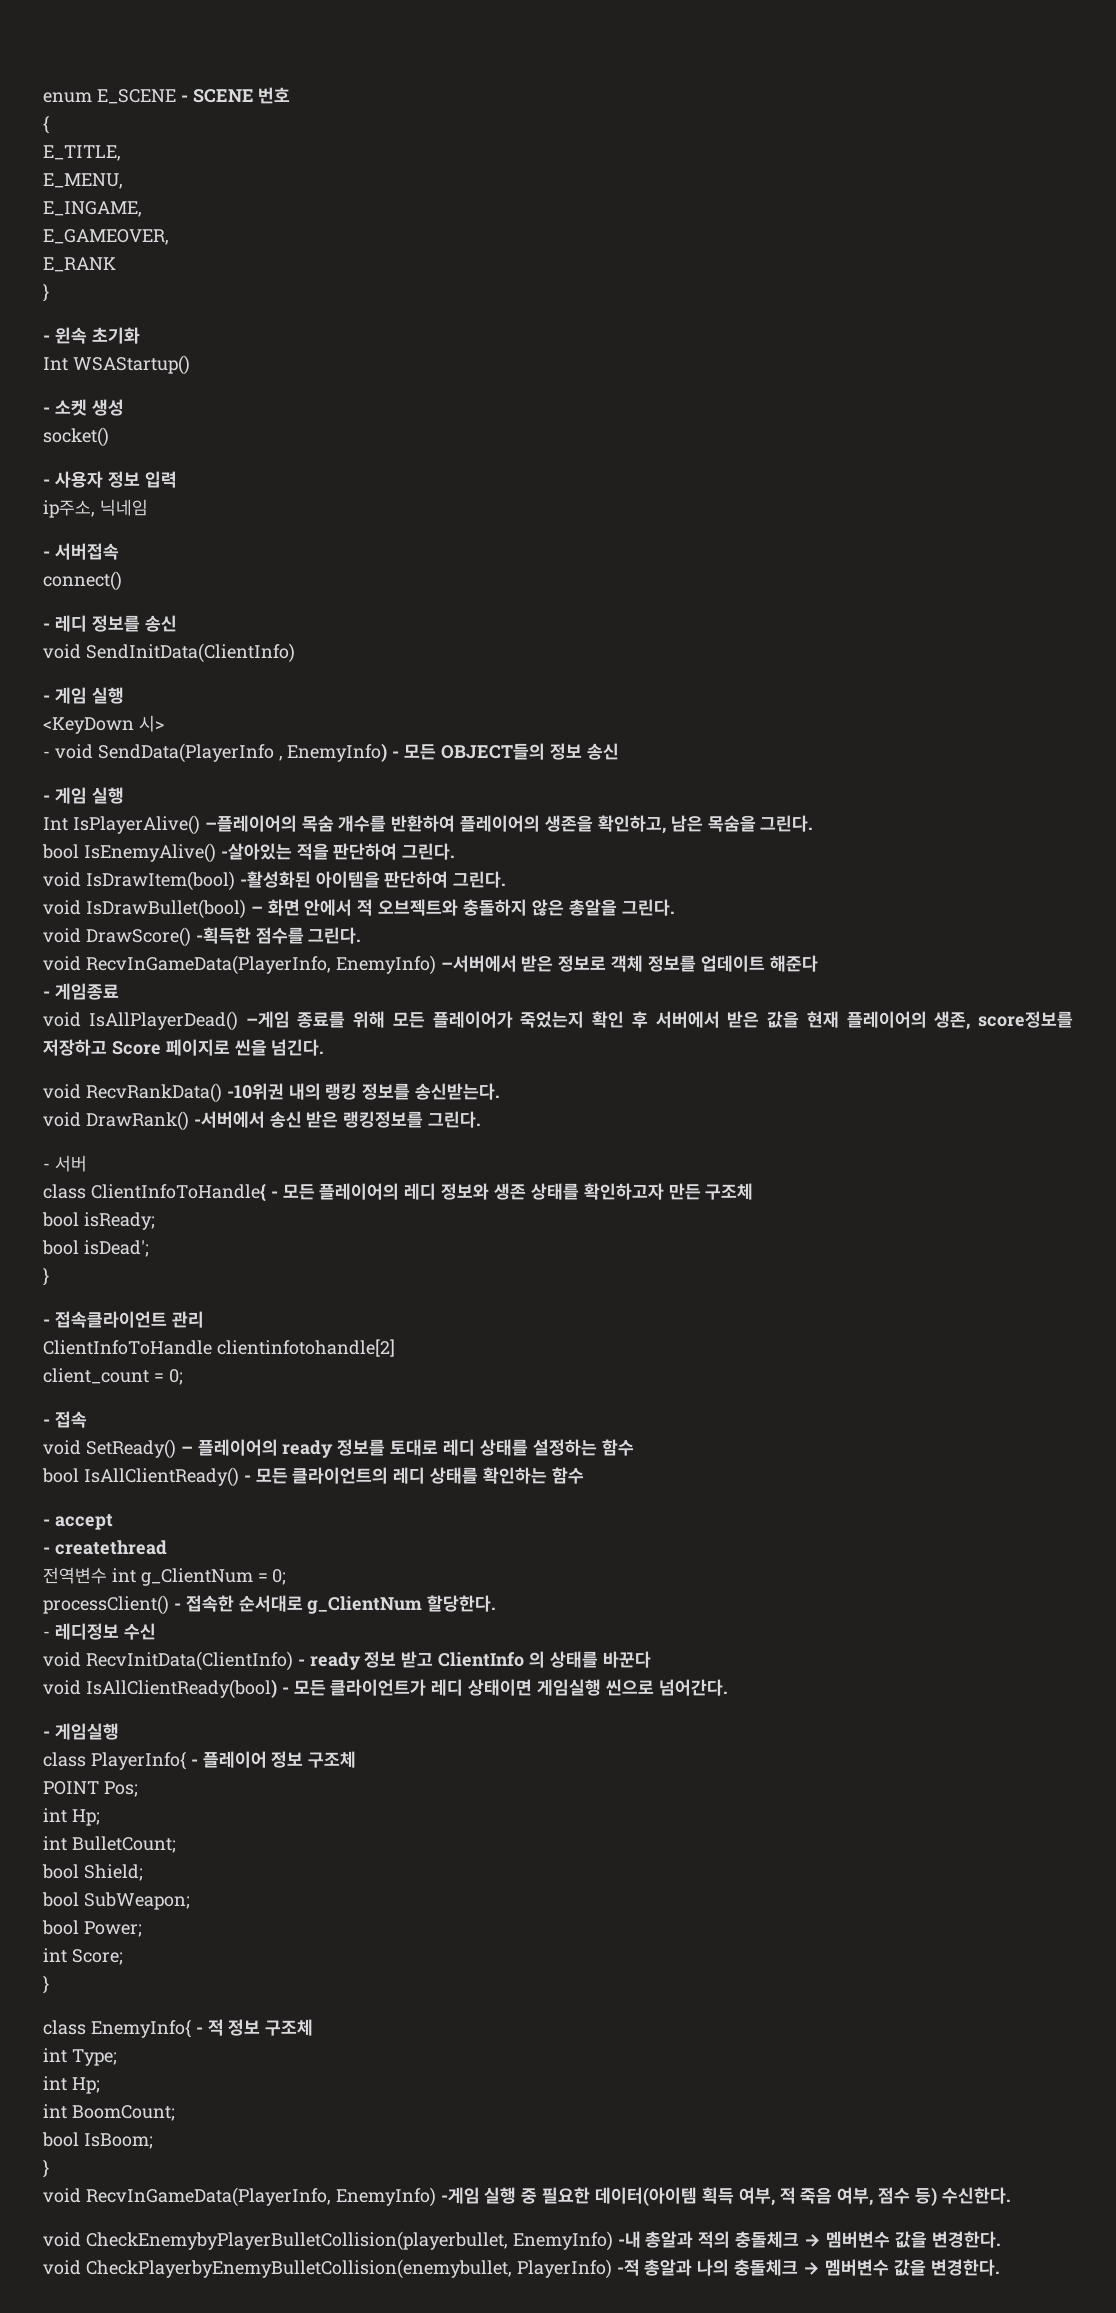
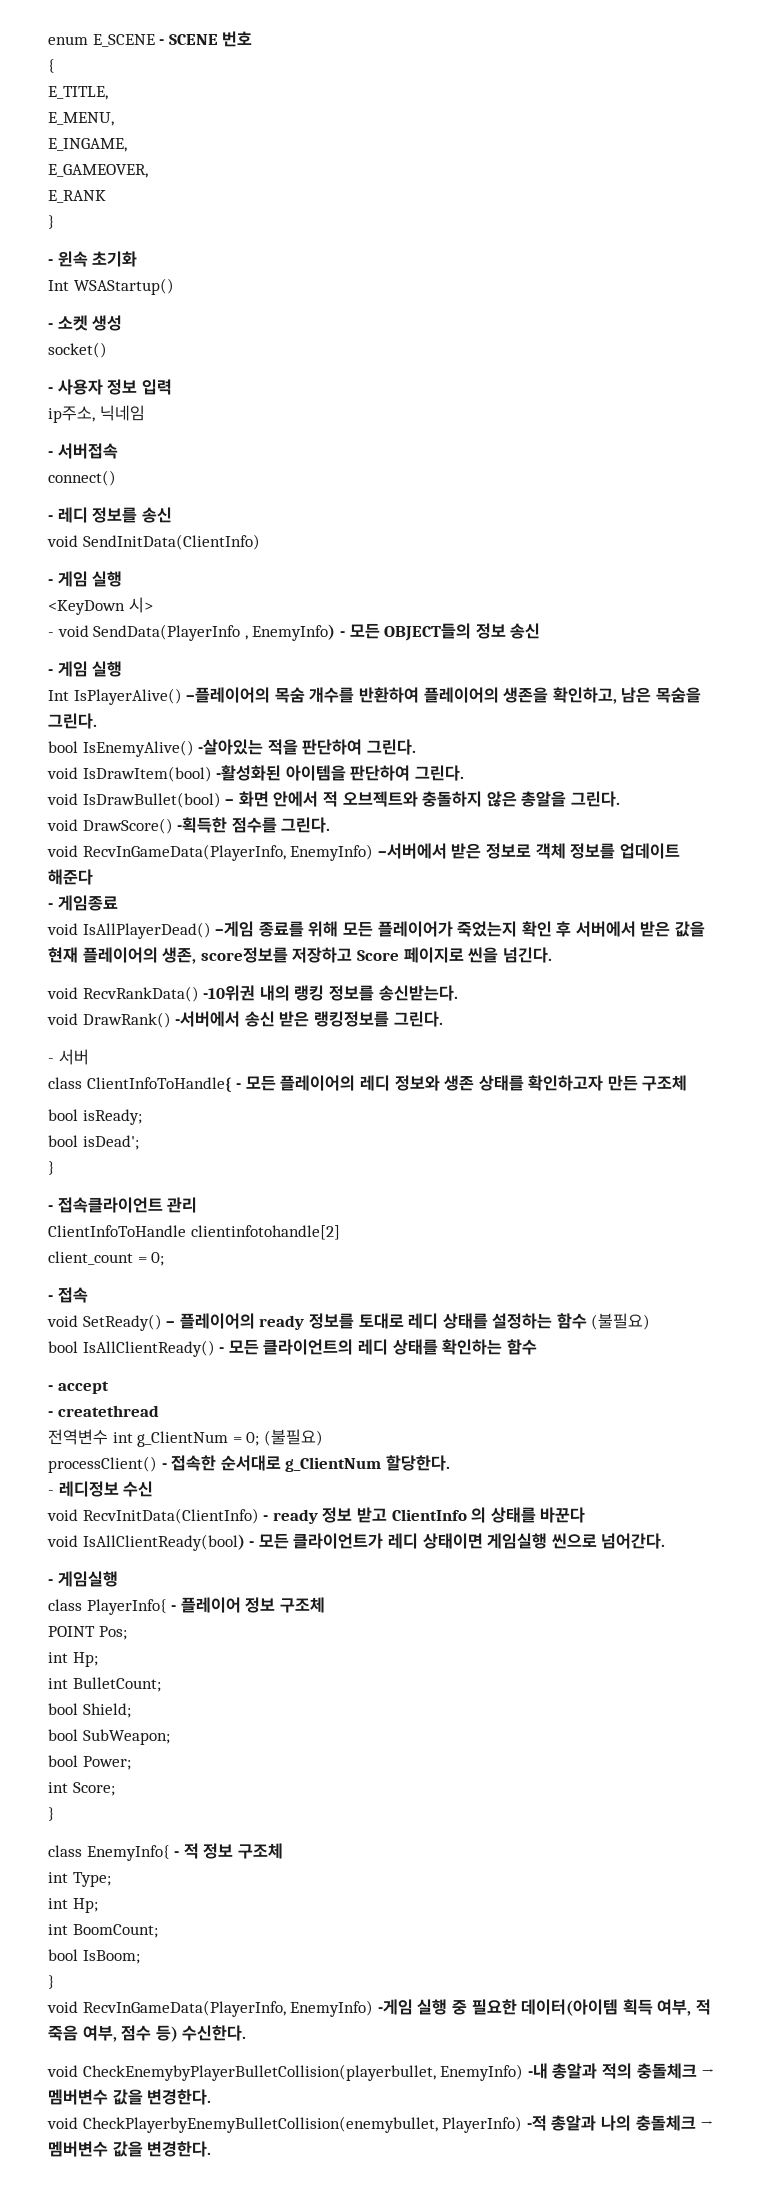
(634, 1447) none -> [591,1313,651,1330] (불필요)
(287, 1577) none -> [263,1429,323,1446] (불필요)

